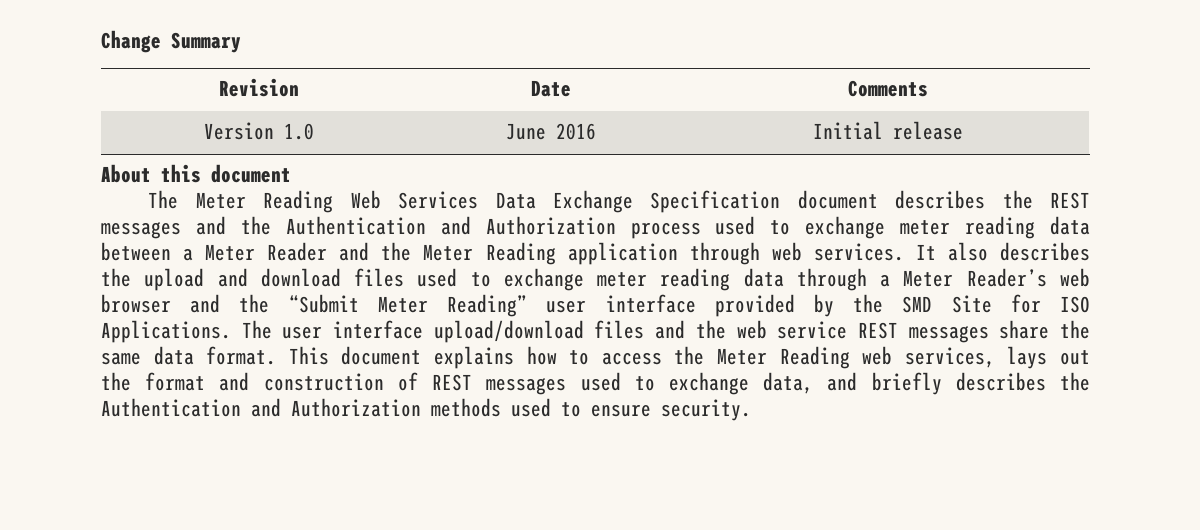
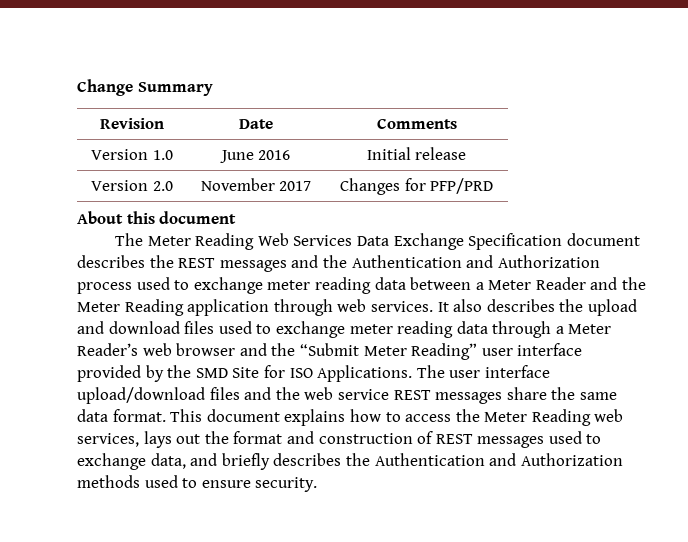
(963, 130) none -> [91,180,173,191] [200,178,312,191] [339,178,494,195] // Version 2.0 | November 2017 | Changes for PFP/PRD

